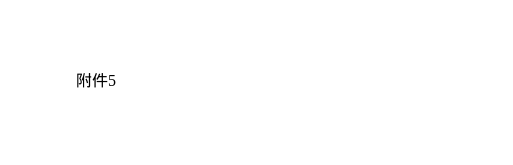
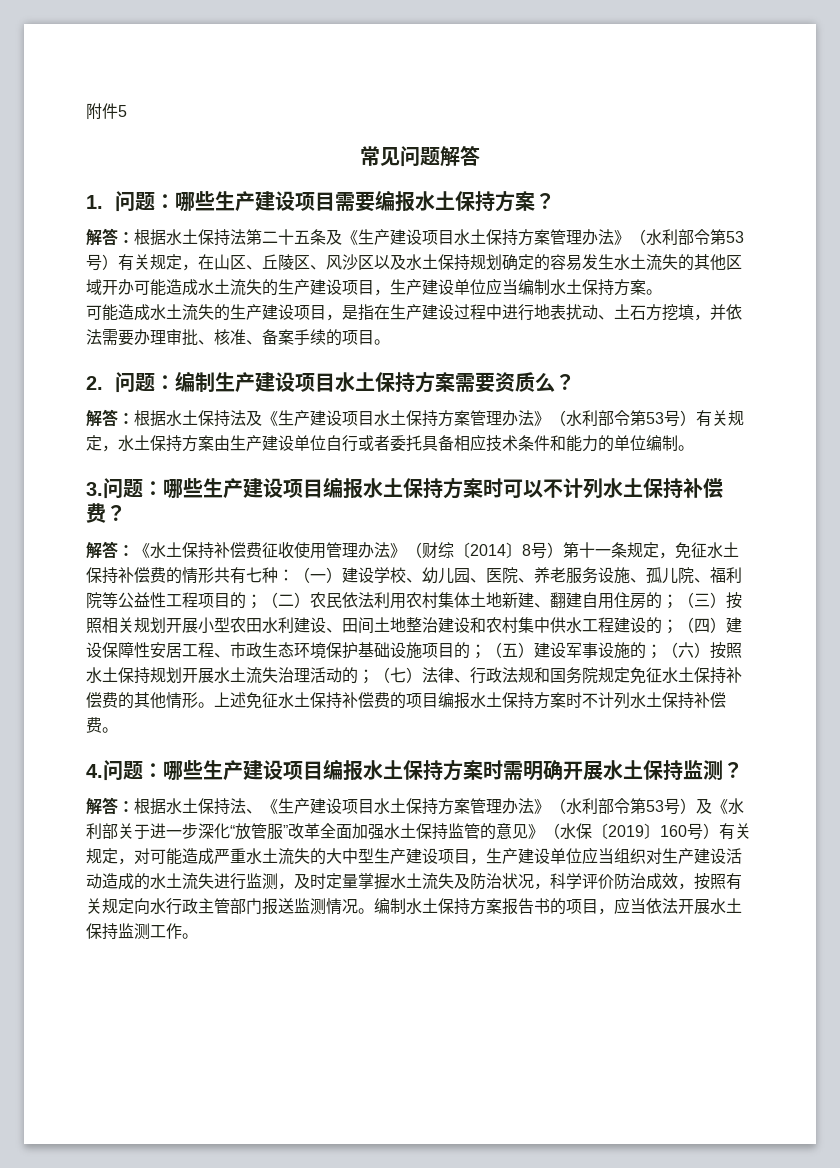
(116, 80) none -> [360,145,480,167] [86,190,556,212] [86,228,744,246] [86,254,742,271] [86,278,662,296] [86,304,742,321] [86,329,390,346] [86,371,576,393] [86,409,744,427] [86,434,694,452] [86,477,723,499] [86,503,126,523] [86,541,739,559] [86,567,742,584] [86,592,742,609] [86,617,742,634] [86,642,742,659] [86,667,742,684] [86,692,726,709] [86,717,118,733] [86,759,743,781] [86,797,744,815] [86,823,751,840] [86,847,742,865] [86,873,742,890] [86,897,742,915] [86,923,198,940] // 常见问题解答 // 1.问题：哪些生产建设项目需要编报水土保持方案？ // 解答：根据水土保持法第二十五条及《生产建设项目水土保持方案管理办法》（水利部令第53号）有关规定，在山区、丘陵区、风沙区以及水土保持规划确定的容易发生水土流失的其他区域开办可能造成水土流失的生产建设项目，生产建设单位应当编制水土保持方案。 // 可能造成水土流失的生产建设项目，是指在生产建设过程中进行地表扰动、土石方挖填，并依法需要办理审批、核准、备案手续的项目。 // 2.问题：编制生产建设项目水土保持方案需要资质么？ // 解答：根据水土保持法及《生产建设项目水土保持方案管理办法》（水利部令第53号）有关规定，水土保持方案由生产建设单位自行或者委托具备相应技术条件和能力的单位编制。 // 3.问题：哪些生产建设项目编报水土保持方案时可以不计列水土保持补偿费？ // 解答：《水土保持补偿费征收使用管理办法》（财综〔2014〕8号）第十一条规定，免征水土保持补偿费的情形共有七种：（一）建设学校、幼儿园、医院、养老服务设施、孤儿院、福利院等公益性工程项目的；（二）农民依法利用农村集体土地新建、翻建自用住房的；（三）按照相关规划开展小型农田水利建设、田间土地整治建设和农村集中供水工程建设的；（四）建设保障性安居工程、市政生态环境保护基础设施项目的；（五）建设军事设施的；（六）按照水土保持规划开展水土流失治理活动的；（七）法律、行政法规和国务院规定免征水土保持补偿费的其他情形。上述免征水土保持补偿费的项目编报水土保持方案时不计列水土保持补偿费。 // 4.问题：哪些生产建设项目编报水土保持方案时需明确开展水土保持监测？ // 解答：根据水土保持法、《生产建设项目水土保持方案管理办法》（水利部令第53号）及《水利部关于进一步深化“放管服”改革全面加强水土保持监管的意见》（水保〔2019〕160号）有关规定，对可能造成严重水土流失的大中型生产建设项目，生产建设单位应当组织对生产建设活动造成的水土流失进行监测，及时定量掌握水土流失及防治状况，科学评价防治成效，按照有关规定向水行政主管部门报送监测情况。编制水土保持方案报告书的项目，应当依法开展水土保持监测工作。

